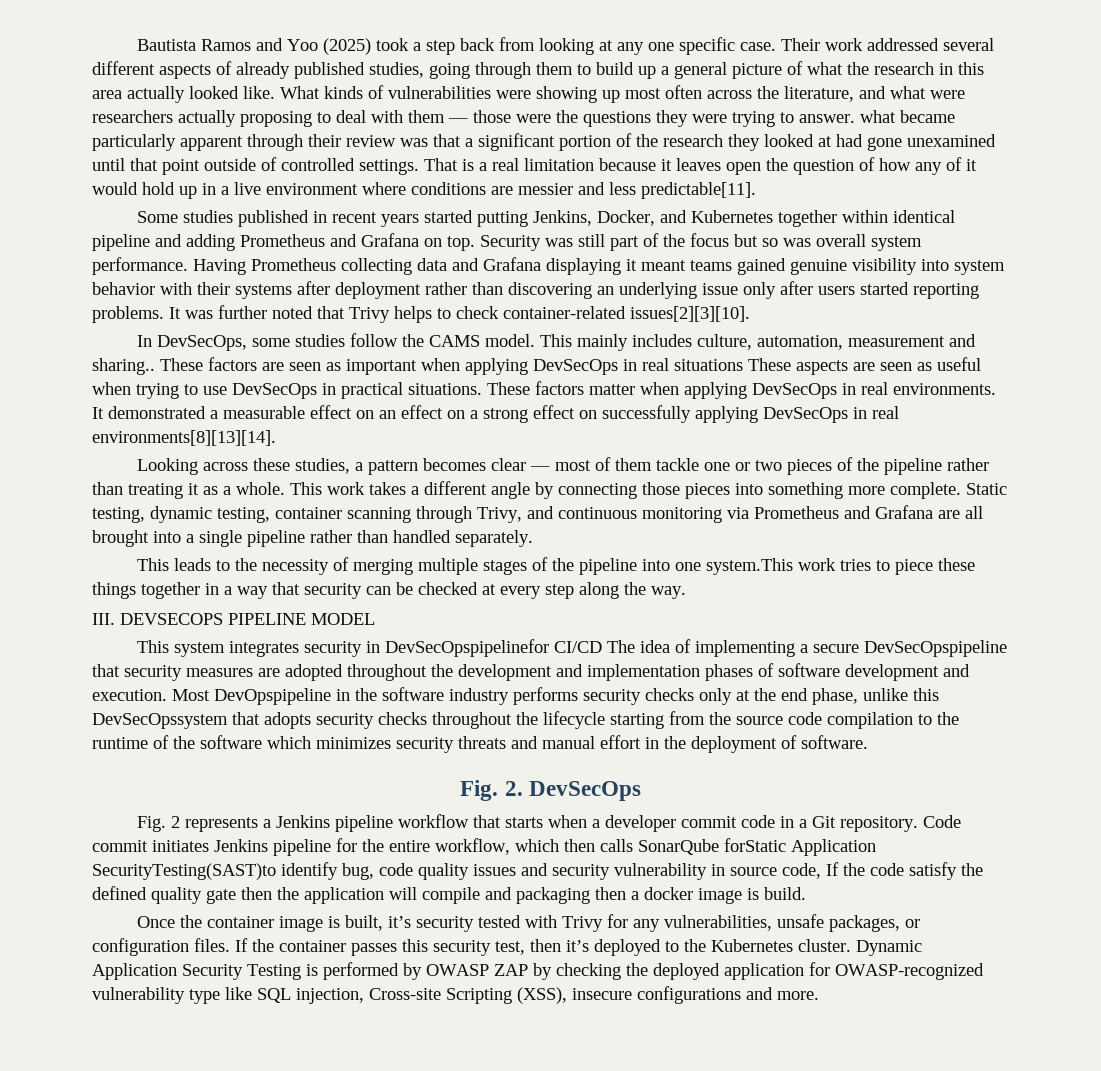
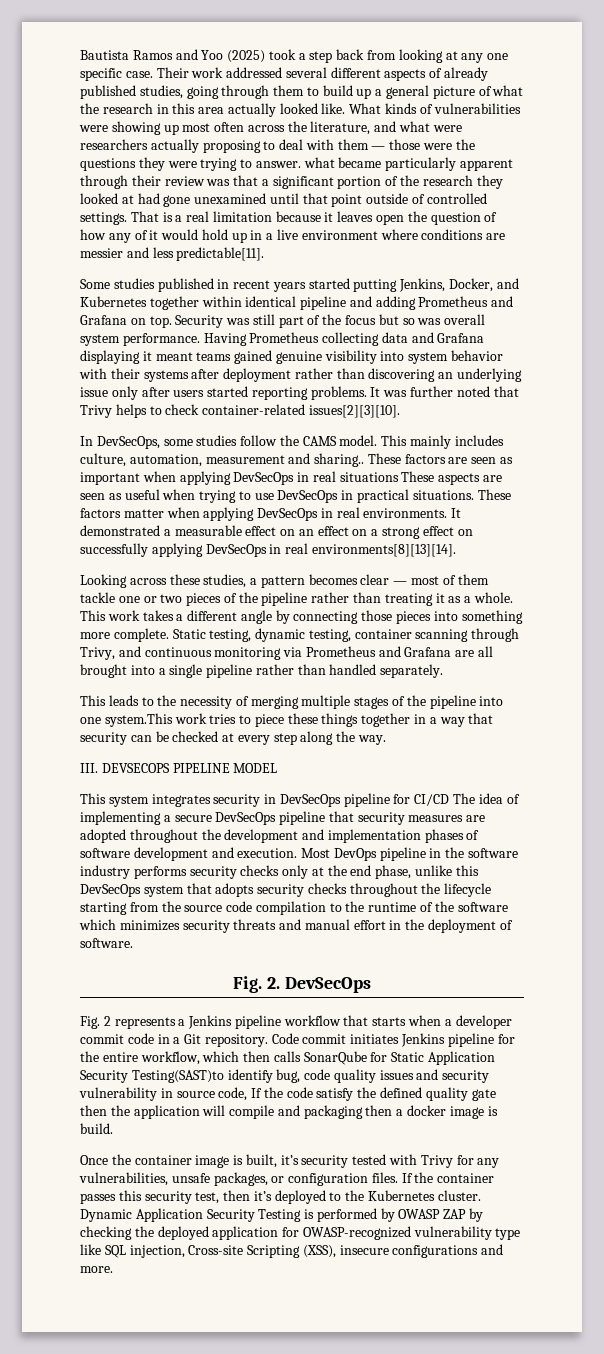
[384,639,549,657] DevSecOpspipelinefor -> [279,793,411,807] DevSecOps pipeline for
[863,640,1007,657] DevSecOpspipeline -> [215,811,326,825] DevSecOps pipeline
[214,688,331,705] DevOpspipeline -> [333,847,426,861] DevOps pipeline
[92,713,228,729] DevSecOpssystem -> [80,884,184,897] DevSecOps system
[724,838,876,856] [92,863,276,880] forStatic Application SecurityTesting(SAST)to -> [370,1051,496,1065] [80,1070,224,1083] for Static Application Security Testing(SAST)to

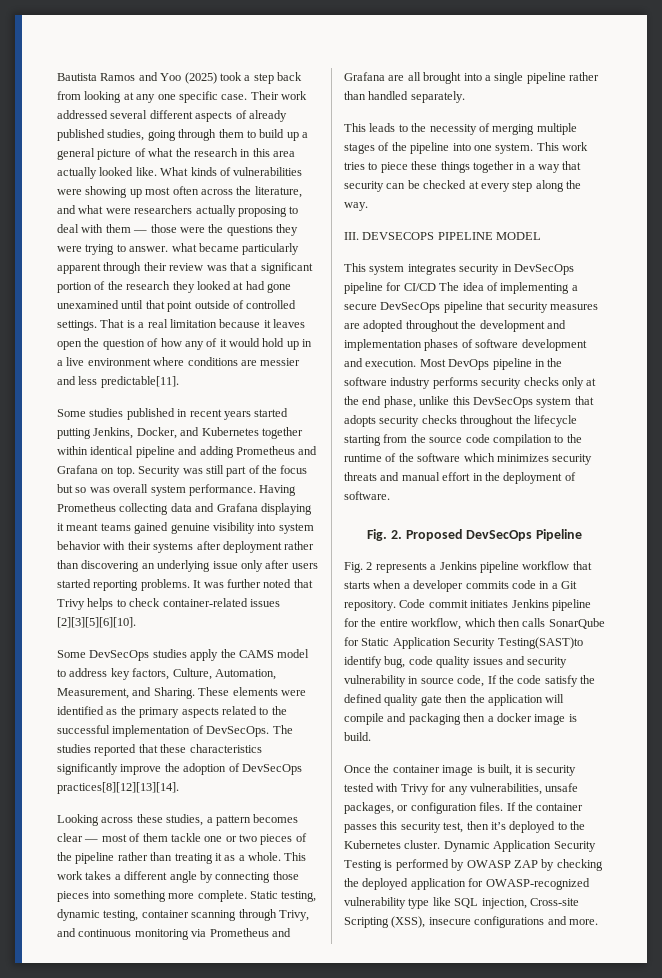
[308,405,400,418] [80,435,504,449] [80,453,514,467] [80,471,503,485] [80,489,511,503] [80,507,462,521] [80,525,473,539] [80,543,456,557] issues[2][3][10]. // In DevSecOps, some studies follow the CAMS model. This mainly includes culture, automation, measurement and sharing.. These factors are seen as important when applying DevSecOps in real situations These aspects are seen as useful when trying to use DevSecOps in practical situations. These factors matter when applying DevSecOps in real environments. It demonstrated a measurable effect on an effect on a strong effect on successfully applying DevSecOps in real environments[8][13][14]. -> [249,599,280,607] [57,617,136,628] [57,649,310,661] [57,668,276,680] [57,687,306,699] [57,706,287,718] [57,725,293,737] [57,744,262,756] [57,763,302,775] [57,782,179,794] issues [2][3][5][6][10]. // Some DevSecOps studies apply the CAMS model to address key factors, Culture, Automation, Measurement, and Sharing. These elements were identified as the primary aspects related to the successful implementation of DevSecOps. The studies reported that these characteristics significantly improve the adoption of DevSecOps practices[8][12][13][14].
[104,713,173,727] system.This -> [495,142,559,154] system. This
[284,977,371,993] DevSecOps -> [405,529,583,541] Proposed DevSecOps Pipeline
[80,1034,124,1044] commit -> [465,581,509,589] commits
[280,1155,299,1165] it’s -> [515,765,533,773] it is

